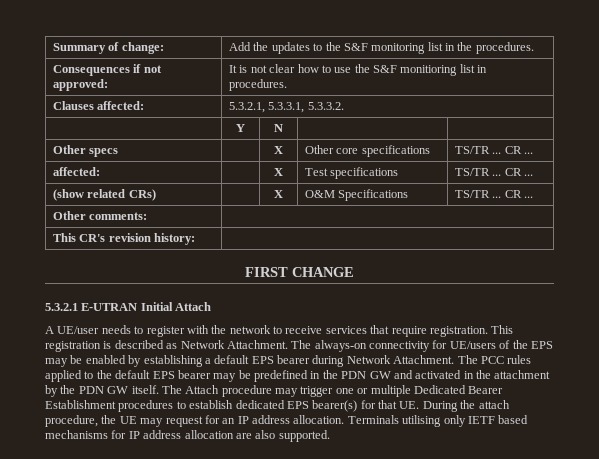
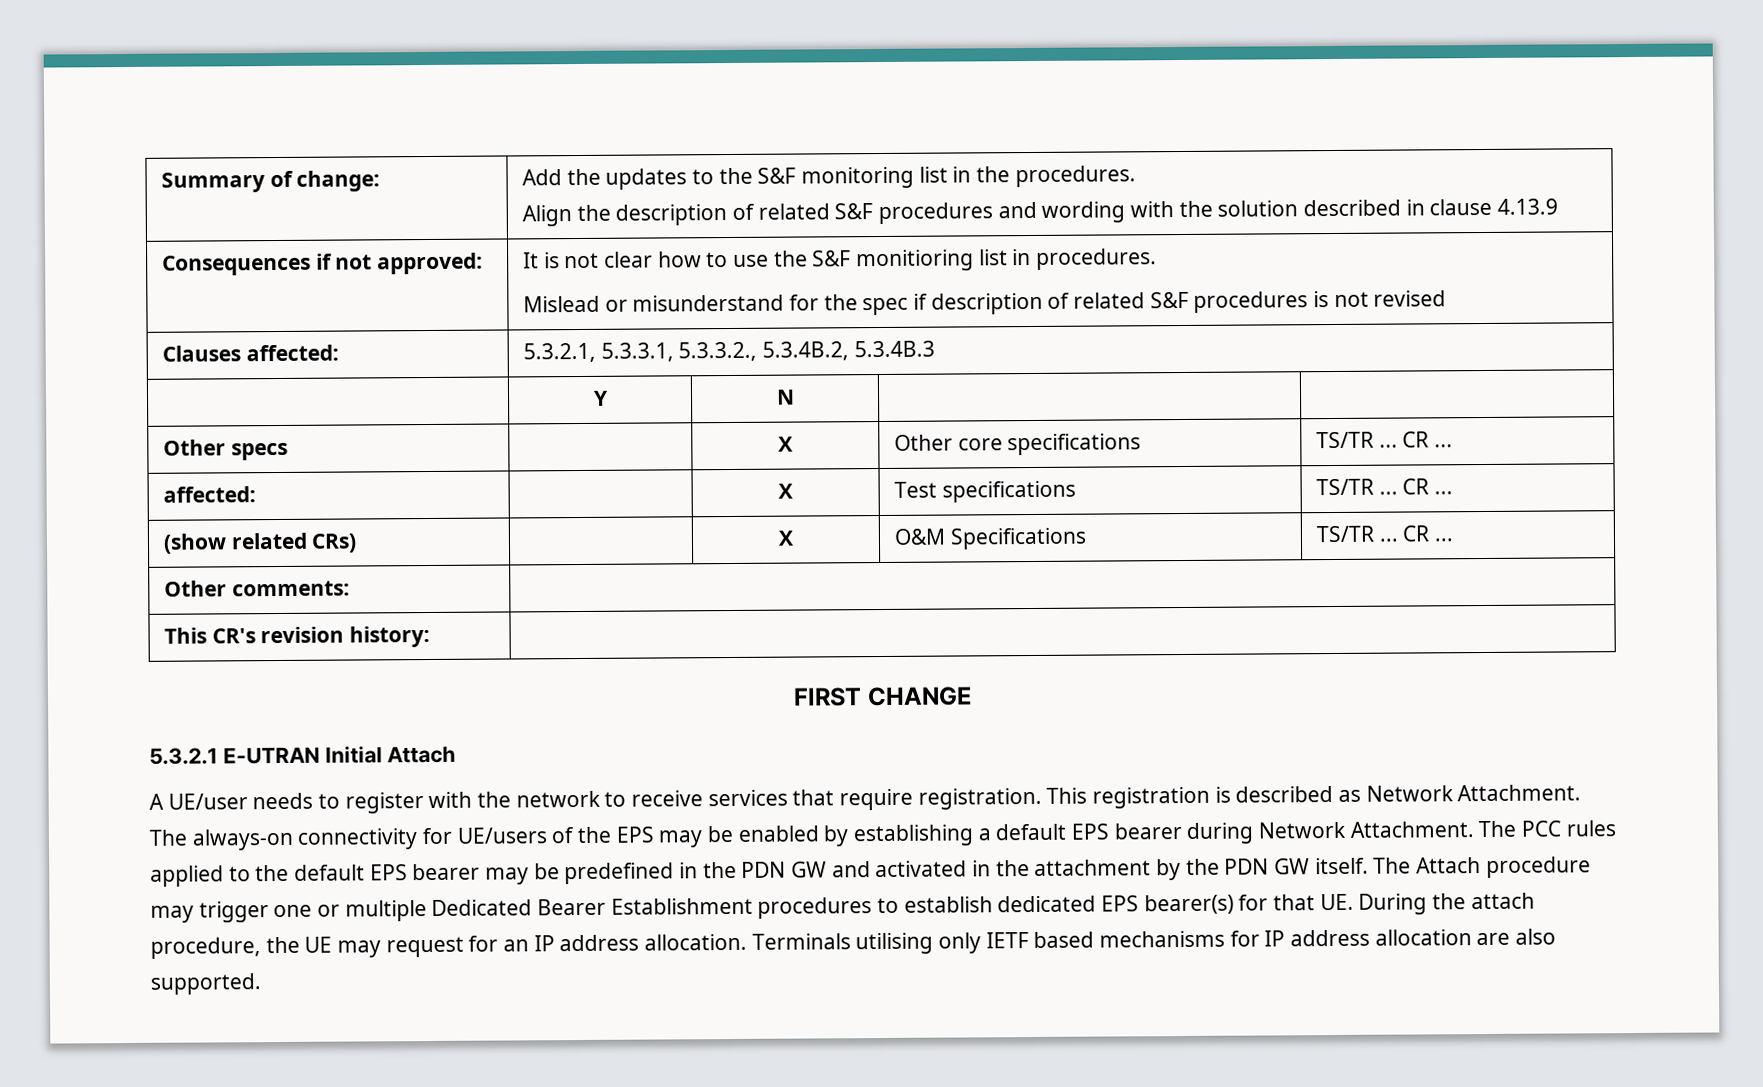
(534, 48) none -> [521,198,1559,227] // Align the description of related S&F procedures and wording with the solution described in clause 4.13.9
(287, 85) none -> [522,290,1447,316] // Mislead or misunderstand for the spec if description of related S&F procedures is not revised
[307,102,344,110] 5.3.3.2. -> [678,340,935,362] 5.3.3.2., 5.3.4B.2, 5.3.4B.3

